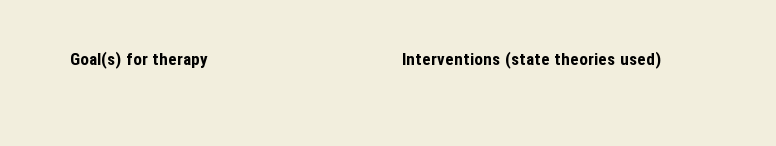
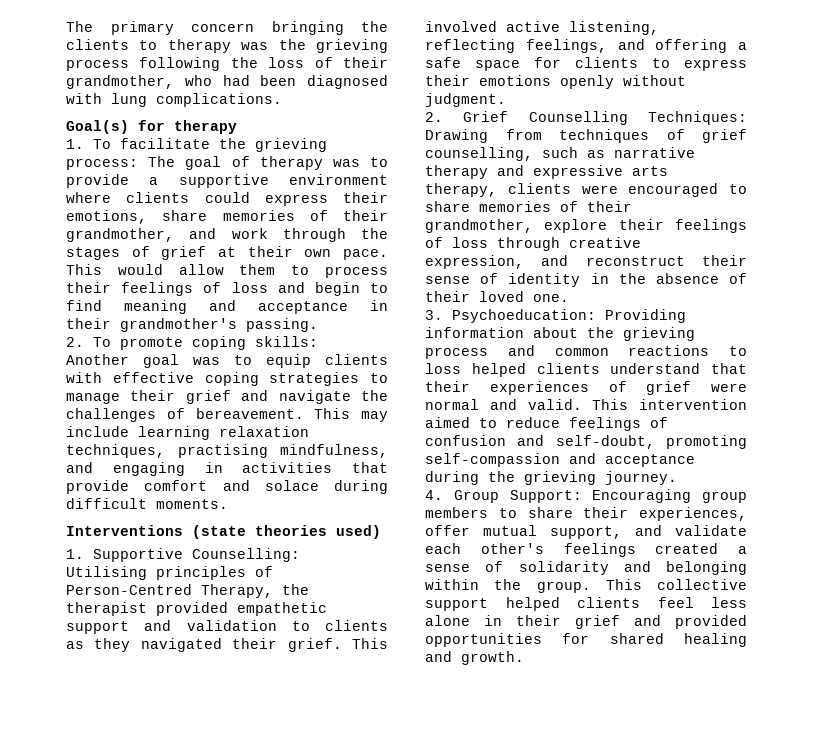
[70,51,209,69] [402,51,661,69] Goal(s) for therapy // Interventions (state theories used) -> [66,21,388,35] [66,39,388,53] [66,57,388,71] [66,75,388,89] [66,93,282,107] [66,120,237,134] [66,138,327,152] [66,156,388,170] [66,174,388,188] [66,192,388,206] [66,210,388,224] [66,228,388,242] [66,246,388,260] [66,264,388,278] [66,282,388,296] [66,300,388,314] [66,318,318,332] [66,336,318,350] [66,354,388,368] [66,372,388,386] [66,390,388,404] [66,408,388,422] [66,426,309,440] [66,444,388,458] [66,462,388,476] [66,480,388,494] [66,498,228,509] [66,525,381,539] [66,548,300,562] [66,566,273,580] [66,584,309,598] [66,602,327,616] [66,620,388,634] [66,638,388,652] [425,21,659,35] [425,39,747,53] [425,57,747,71] [425,75,686,89] [425,93,506,107] [425,111,747,125] [425,129,747,143] [425,147,695,161] [425,165,668,179] [425,183,747,197] [425,201,632,212] [425,219,747,233] [425,237,641,251] [425,255,747,269] [425,273,747,287] [425,291,569,302] [425,309,686,323] [425,327,695,341] [425,345,747,359] [425,363,747,377] [425,381,747,395] [425,399,747,410] [425,417,668,431] [425,435,747,449] [425,453,695,467] [425,471,677,485] [425,489,747,503] [425,507,747,521] [425,525,747,539] [425,543,747,557] [425,561,747,575] [425,579,747,593] [425,597,747,611] [425,615,747,629] [425,633,747,647] [425,651,524,665] The primary concern bringing the clients to therapy was the grieving process following the loss of their grandmother, who had been diagnosed with lung complications. // Goal(s) for therapy // 1. To facilitate the grieving process: The goal of therapy was to provide a supportive environment where clients could express their emotions, share memories of their grandmother, and work through the stages of grief at their own pace. This would allow them to process their feelings of loss and begin to find meaning and acceptance in their grandmother's passing. // 2. To promote coping skills: Another goal was to equip clients with effective coping strategies to manage their grief and navigate the challenges of bereavement. This may include learning relaxation techniques, practising mindfulness, and engaging in activities that provide comfort and solace during difficult moments. // Interventions (state theories used) // 1. Supportive Counselling: Utilising principles of Person-Centred Therapy, the therapist provided empathetic support and validation to clients as they navigated their grief. This involved active listening, reflecting feelings, and offering a safe space for clients to express their emotions openly without judgment. // 2. Grief Counselling Techniques: Drawing from techniques of grief counselling, such as narrative therapy and expressive arts therapy, clients were encouraged to share memories of their grandmother, explore their feelings of loss through creative expression, and reconstruct their sense of identity in the absence of their loved one. // 3. Psychoeducation: Providing information about the grieving process and common reactions to loss helped clients understand that their experiences of grief were normal and valid. This intervention aimed to reduce feelings of confusion and self-doubt, promoting self-compassion and acceptance during the grieving journey. // 4. Group Support: Encouraging group members to share their experiences, offer mutual support, and validate each other's feelings created a sense of solidarity and belonging within the group. This collective support helped clients feel less alone in their grief and provided opportunities for shared healing and growth.

